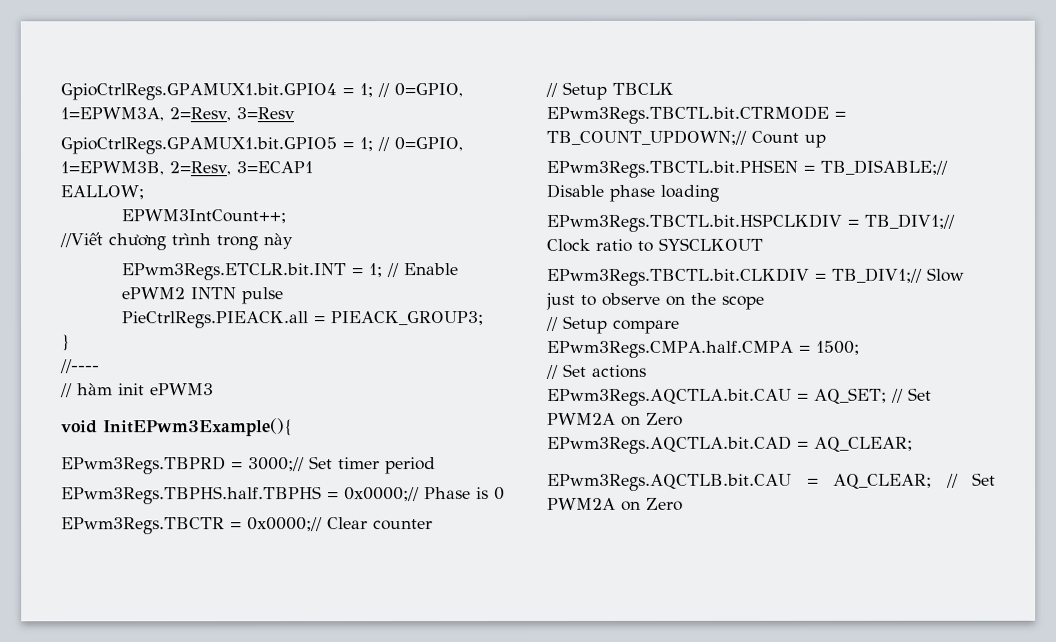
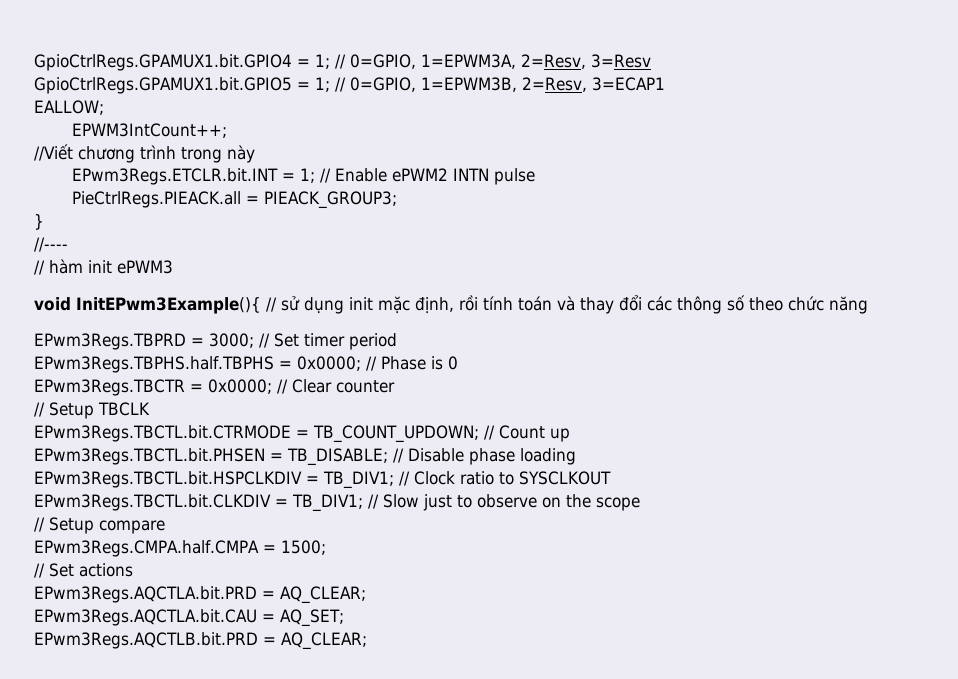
(294, 427) none -> [266,295,868,314] // sử dụng init mặc định, rồi tính toán và thay đổi các thông số theo chức năng
[248,457,305,472] 3000;// -> [209,333,270,348] 3000; //
[344,487,420,502] 0x0000;// -> [296,356,377,371] 0x0000; //
[247,517,323,532] 0x0000;// -> [208,379,288,394] 0x0000; //
[546,129,747,145] TB_COUNT_UPDOWN;// -> [313,425,495,443] TB_COUNT_UPDOWN; //
[820,159,948,175] TB_DISABLE;// -> [287,448,404,466] TB_DISABLE; //
[864,213,955,229] TB_DIV1;// -> [323,471,410,489] TB_DIV1; //
[831,267,922,283] TB_DIV1;// -> [292,494,379,512] TB_DIV1; //
(647, 371) none -> [34,586,366,604] // EPwm3Regs.AQCTLA.bit.PRD = AQ_CLEAR;
[891,387,932,403] [547,412,683,426] [547,435,913,454] [547,472,996,491] [547,497,683,511] // Set PWM2A on Zero // EPwm3Regs.AQCTLA.bit.CAD = AQ_CLEAR; // EPwm3Regs.AQCTLB.bit.CAU = AQ_CLEAR; // Set PWM2A on Zero -> [34,632,367,650] // EPwm3Regs.AQCTLB.bit.PRD = AQ_CLEAR;

